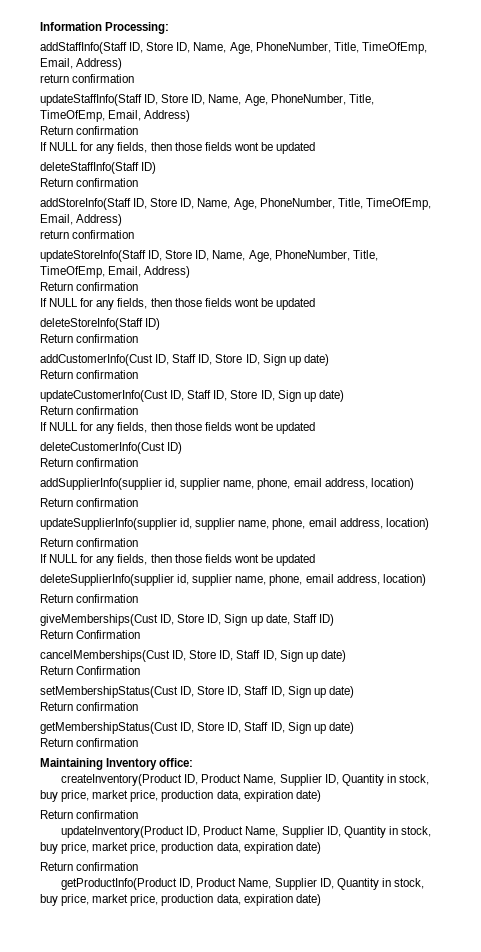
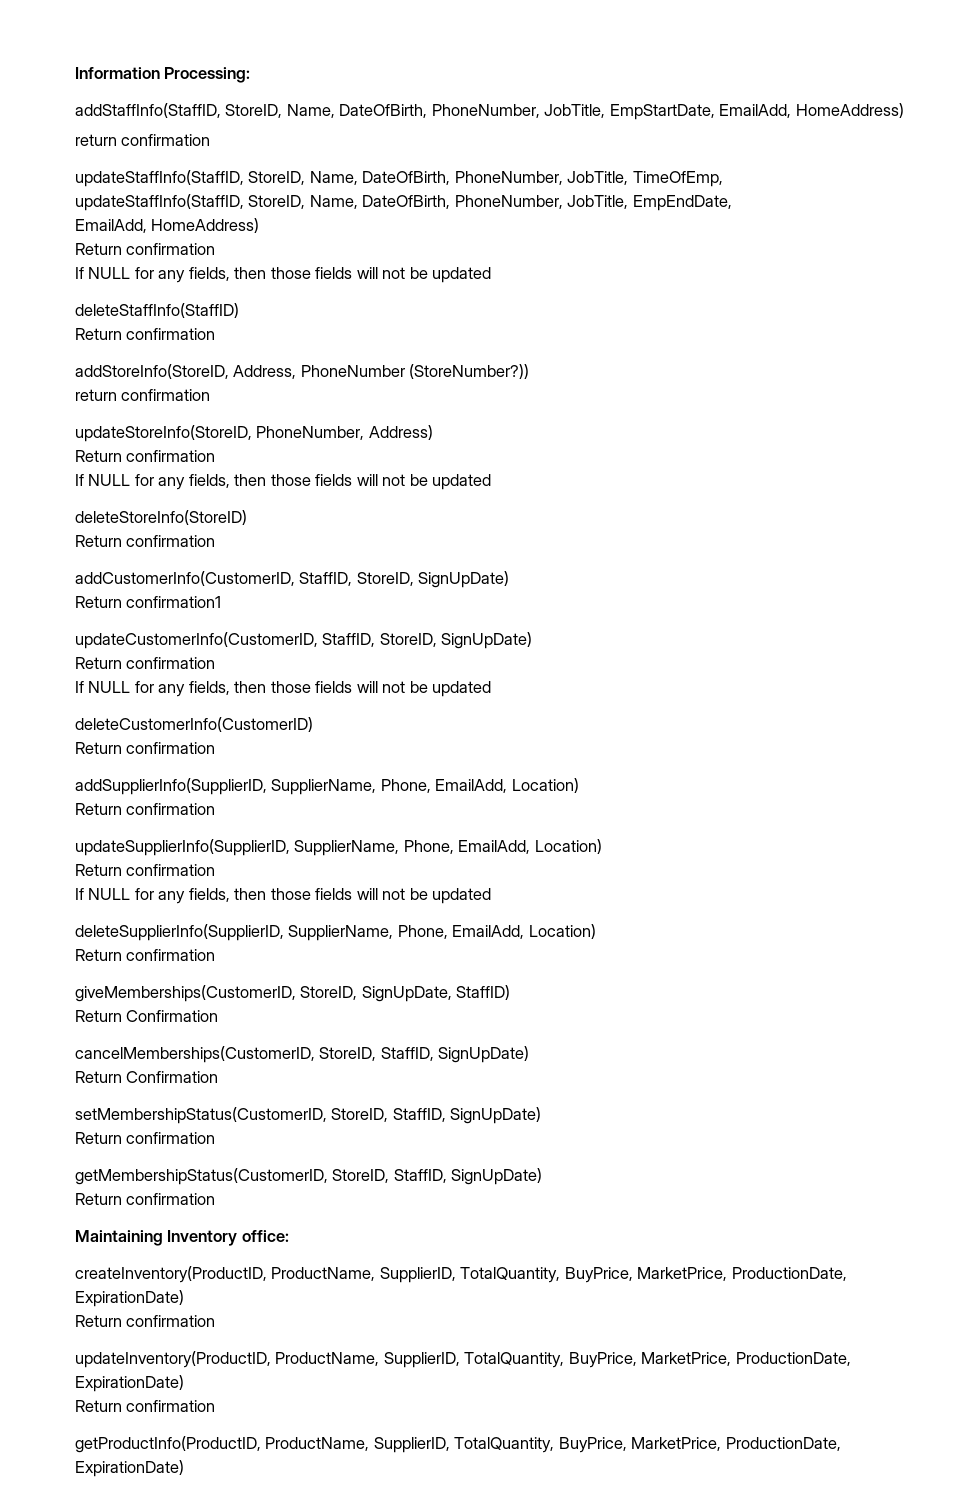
[40,42,427,54] [40,58,123,70] [40,74,135,83] [40,94,374,106] [40,110,142,122] addStaffInfo(Staff ID, Store ID, Name, Age, PhoneNumber, Title, TimeOfEmp, Email, Address) // return confirmation // updateStaffInfo(Staff ID, Store ID, Name, Age, PhoneNumber, Title, TimeOfEmp, Email, -> [75,103,904,120] [75,134,211,146] [75,170,723,187] [75,194,732,211] [75,218,260,233] [75,243,216,255] [75,267,492,283] [75,303,239,318] [75,328,216,340] [75,364,530,379] [75,389,211,401] [75,425,365,442] addStaffInfo(StaffID, StoreID, Name, DateOfBirth, PhoneNumber, JobTitle, EmpStartDate, EmailAdd, HomeAddress) // return confirmation // updateStaffInfo(StaffID, StoreID, Name, DateOfBirth, PhoneNumber, JobTitle, TimeOfEmp, // updateStaffInfo(StaffID, StoreID, Name, DateOfBirth, PhoneNumber, JobTitle, EmpEndDate, // EmailAdd, HomeAddress) // Return confirmation // If NULL for any fields, then those fields will not be updated // deleteStaffInfo(StaffID) // Return confirmation // addStoreInfo(StoreID, Address, PhoneNumber (StoreNumber?)) // return confirmation // updateStoreInfo(StoreID, PhoneNumber,
[233,142,316,154] [40,162,157,174] [40,178,139,187] [40,198,431,210] [40,214,123,226] [40,230,135,239] [40,250,378,262] [40,266,191,278] wont be updated // deleteStaffInfo(Staff ID) // Return confirmation // addStoreInfo(Staff ID, Store ID, Name, Age, PhoneNumber, Title, TimeOfEmp, Email, Address) // return confirmation // updateStoreInfo(Staff ID, Store ID, Name, Age, PhoneNumber, Title, TimeOfEmp, Email, Address) -> [356,474,492,490] [75,510,247,525] [75,535,216,547] [75,571,510,588] [75,596,222,608] [75,632,533,649] will not be updated // deleteStoreInfo(StoreID) // Return confirmation // addCustomerInfo(CustomerID, StaffID, StoreID, SignUpDate) // Return confirmation1 // updateCustomerInfo(CustomerID, StaffID, StoreID, SignUpDate)
[233,298,316,310] [40,318,161,330] [40,334,139,343] [40,354,329,366] [40,370,139,379] [40,390,344,402] wont be updated // deleteStoreInfo(Staff ID) // Return confirmation // addCustomerInfo(Cust ID, Staff ID, Store ID, Sign up date) // Return confirmation // updateCustomerInfo(Cust ID, Staff ID, Store ID, Sign up date) -> [356,681,492,697] [75,717,313,732] [75,742,216,754] [75,778,579,795] [75,803,216,815] [75,839,602,856] will not be updated // deleteCustomerInfo(CustomerID) // Return confirmation // addSupplierInfo(SupplierID, SupplierName, Phone, EmailAdd, Location) // Return confirmation // updateSupplierInfo(SupplierID, SupplierName, Phone, EmailAdd, Location)
[233,422,316,434] [40,442,183,454] [40,458,139,467] [40,478,414,490] [40,498,139,507] [40,518,429,530] [40,538,139,547] [40,554,316,566] [40,574,426,586] [40,594,139,603] [40,614,334,626] [40,630,141,639] [40,650,346,662] [40,666,141,675] [40,686,354,698] [40,702,139,711] [40,722,354,734] wont be updated // deleteCustomerInfo(Cust ID) // Return confirmation // addSupplierInfo(supplier id, supplier name, phone, email address, location) // Return confirmation // updateSupplierInfo(supplier id, supplier name, phone, email address, location) // Return confirmation // If NULL for any fields, then those fields wont be updated // deleteSupplierInfo(supplier id, supplier name, phone, email address, location) // Return confirmation // giveMemberships(Cust ID, Store ID, Sign up date, Staff ID) // Return Confirmation // cancelMemberships(Cust ID, Store ID, Staff ID, Sign up date) // Return Confirmation // setMembershipStatus(Cust ID, Store ID, Staff ID, Sign up date) // Return confirmation // getMembershipStatus(Cust ID, Store ID, Staff ID, Sign up date) -> [356,888,492,904] [75,924,596,941] [75,949,216,961] [75,985,511,1002] [75,1010,219,1022] [75,1046,530,1063] [75,1071,219,1083] [75,1107,542,1124] [75,1132,216,1144] [75,1168,543,1185] will not be updated // deleteSupplierInfo(SupplierID, SupplierName, Phone, EmailAdd, Location) // Return confirmation // giveMemberships(CustomerID, StoreID, SignUpDate, StaffID) // Return Confirmation // cancelMemberships(CustomerID, StoreID, StaffID, SignUpDate) // Return Confirmation // setMembershipStatus(CustomerID, StoreID, StaffID, SignUpDate) // Return confirmation // getMembershipStatus(CustomerID, StoreID, StaffID, SignUpDate)
[61,774,429,786] [40,790,321,802] [40,810,139,819] [61,826,431,838] [40,842,321,854] [40,862,139,871] [61,878,424,890] [40,894,321,906] createInventory(Product ID, Product Name, Supplier ID, Quantity in stock, buy price, market price, production data, expiration date) // Return confirmation // updateInventory(Product ID, Product Name, Supplier ID, Quantity in stock, buy price, market price, production data, expiration date) // Return confirmation // getProductInfo(Product ID, Product Name, Supplier ID, Quantity in stock, buy price, market price, production data, expiration date) -> [75,1266,847,1283] [75,1290,184,1307] [75,1315,216,1327] [75,1351,851,1368] [75,1375,184,1392] [75,1400,216,1412] [75,1436,841,1453] [75,1460,184,1477] createInventory(ProductID, ProductName, SupplierID, TotalQuantity, BuyPrice, MarketPrice, ProductionDate, ExpirationDate) // Return confirmation // updateInventory(ProductID, ProductName, SupplierID, TotalQuantity, BuyPrice, MarketPrice, ProductionDate, ExpirationDate) // Return confirmation // getProductInfo(ProductID, ProductName, SupplierID, TotalQuantity, BuyPrice, MarketPrice, ProductionDate, ExpirationDate)

